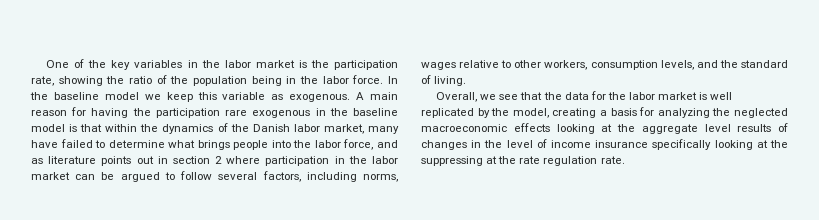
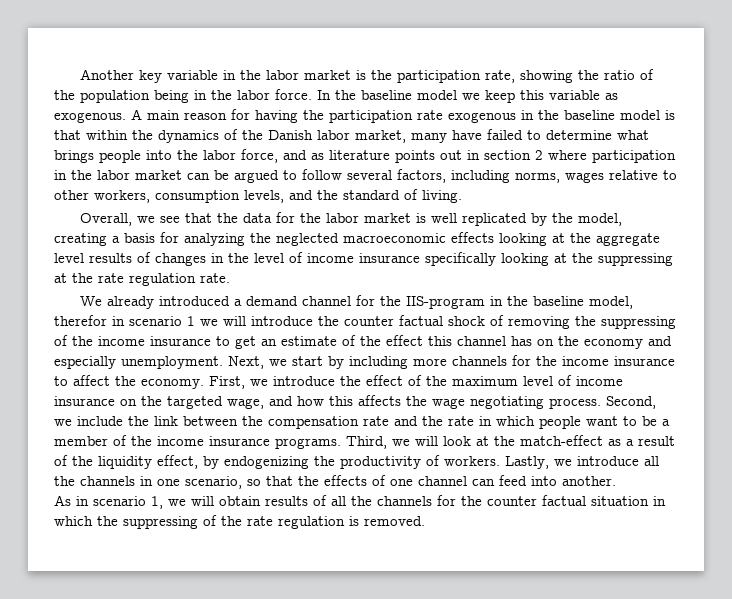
[46,59,183,70] One of the key variables -> [80,69,219,83] Another key variable
[225,110,248,116] rare -> [417,110,443,120] rate
(625, 160) none -> [80,295,634,309] [54,315,676,329] [54,335,672,349] [54,355,675,369] [54,375,623,389] [54,395,656,409] [54,416,670,429] [54,435,675,449] [54,455,659,469] [54,475,616,489] [54,495,666,509] [54,515,425,529] // We already introduced a demand channel for the IIS-program in the baseline model, therefor in scenario 1 we will introduce the counter factual shock of removing the suppressing of the income insurance to get an estimate of the effect this channel has on the economy and especially unemployment. Next, we start by including more channels for the income insurance to affect the economy. First, we introduce the effect of the maximum level of income insurance on the targeted wage, and how this affects the wage negotiating process. Second, we include the link between the compensation rate and the rate in which people want to be a member of the income insurance programs. Third, we will look at the match-effect as a result of the liquidity effect, by endogenizing the productivity of workers. Lastly, we introduce all the channels in one scenario, so that the effects of one channel can feed into another. // As in scenario 1, we will obtain results of all the channels for the counter factual situation in which the suppressing of the rate regulation is removed.

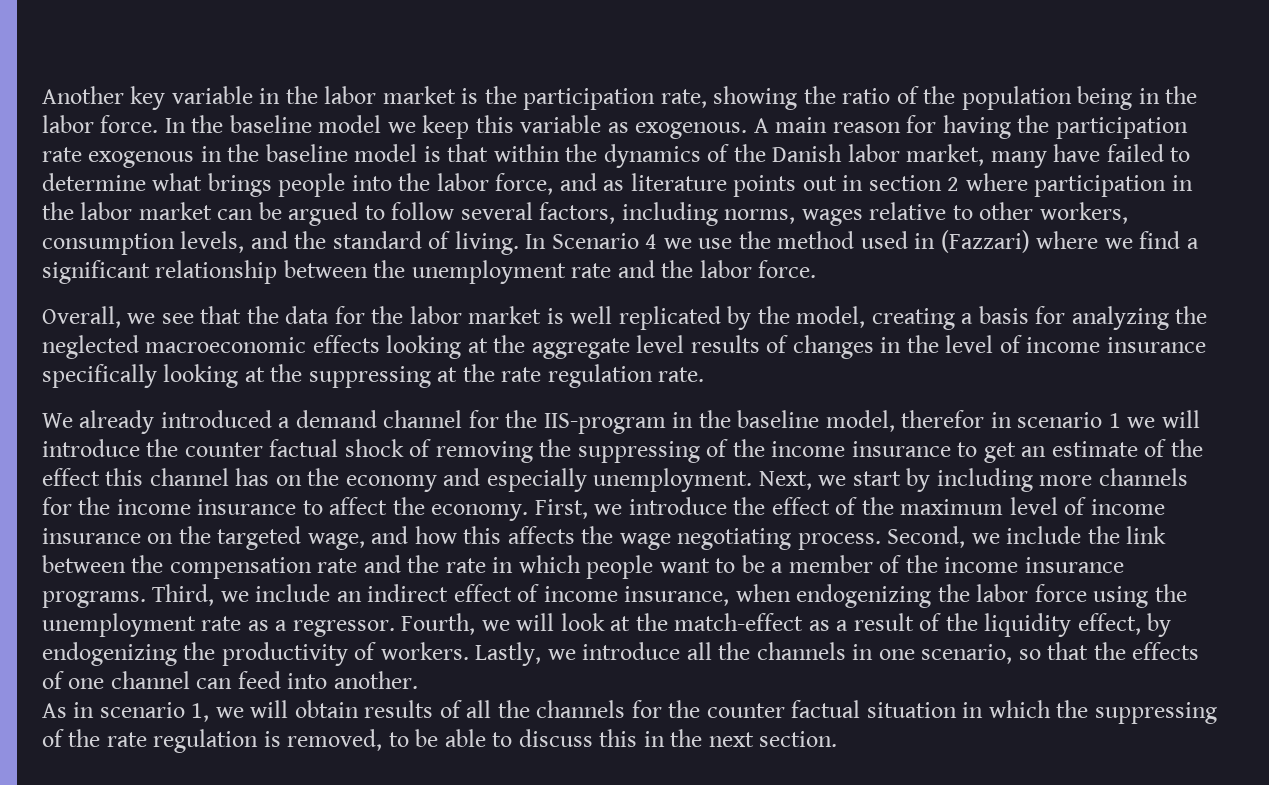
(462, 196) none -> [525,230,1199,253] [42,260,817,284] In Scenario 4 we use the method used in (Fazzari) where we find a significant relationship between the unemployment rate and the labor force.
(410, 442) none -> [255,584,1187,608] [42,613,510,637] include an indirect effect of income insurance, when endogenizing the labor force using the unemployment rate as a regressor. Fourth, we
[364,516,425,526] removed. -> [287,729,838,751] removed, to be able to discuss this in the next section.

